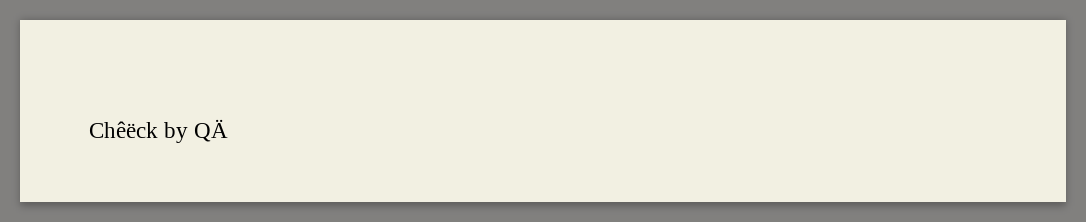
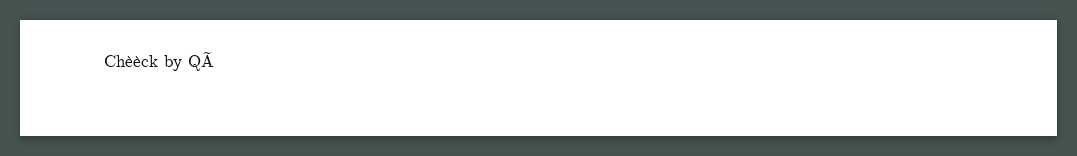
[89,119,229,143] Chêëck by QÄ -> [104,51,214,71] Chèèck by QÃ

